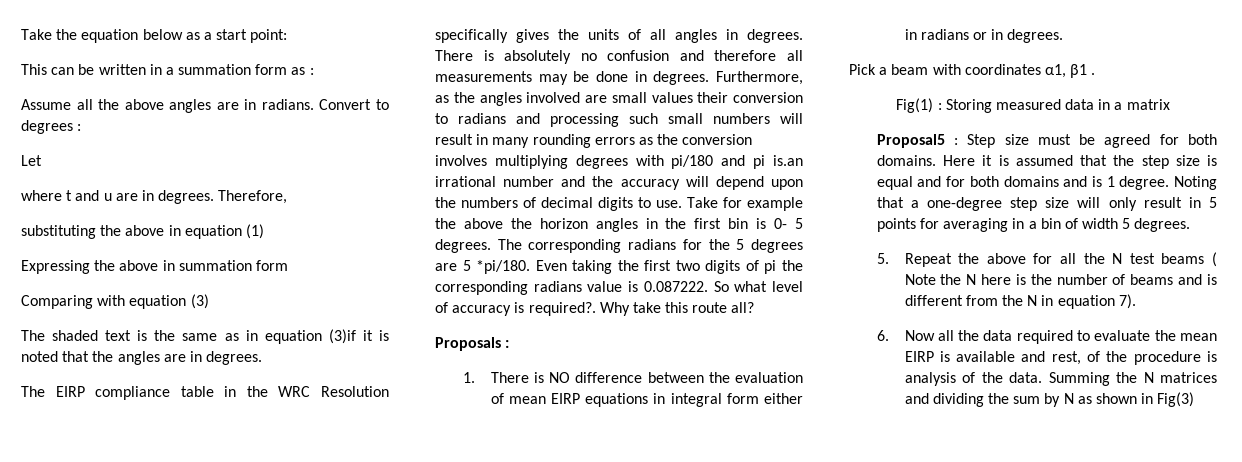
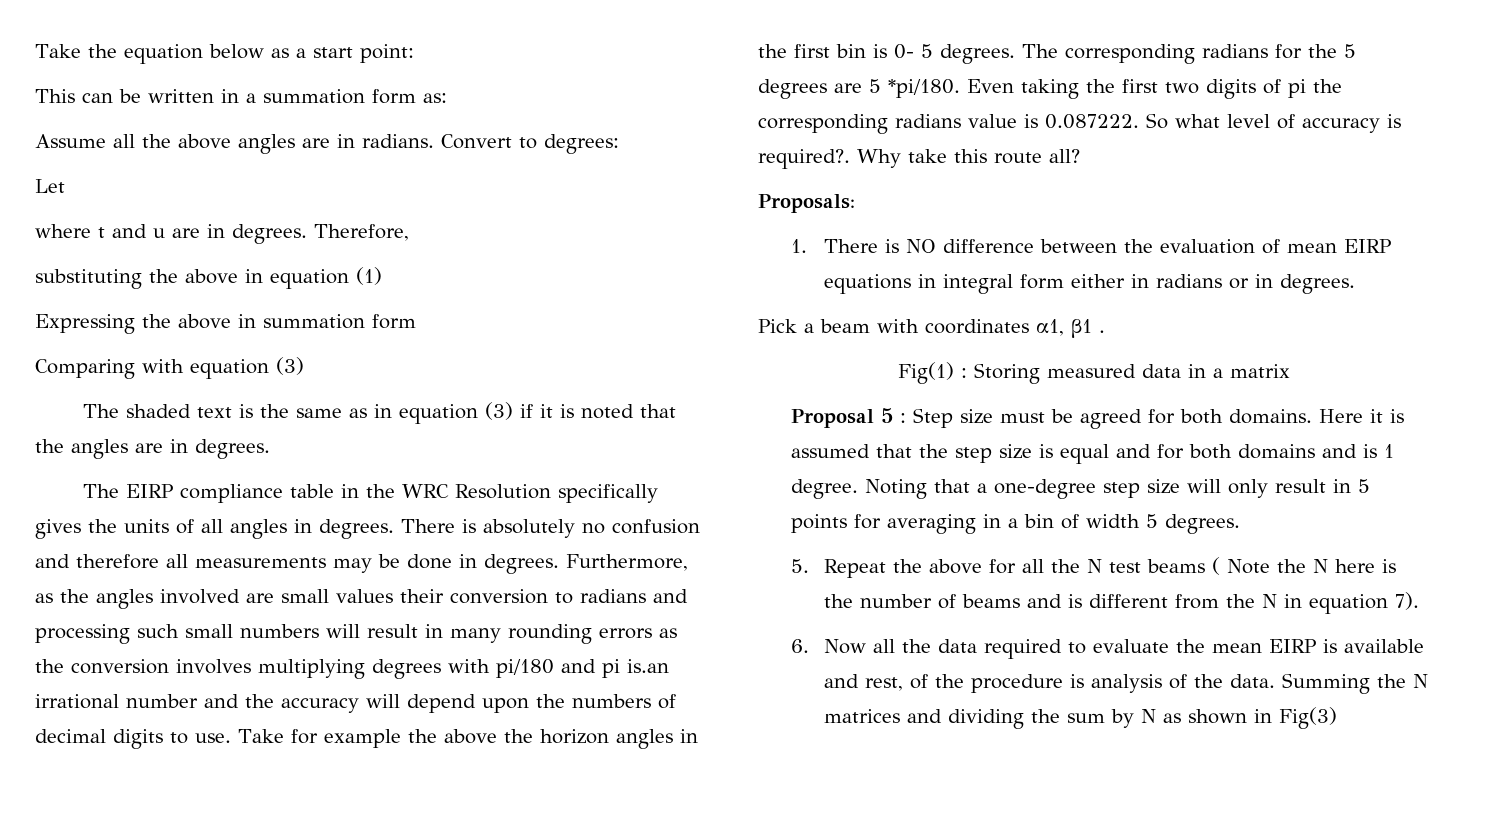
[291,67,314,75] as : -> [423,93,447,103] as:
[21,120,82,134] degrees : -> [544,134,619,154] degrees:
[328,329,356,344] (3)if -> [485,402,534,420] (3) if
[435,337,510,351] Proposals : -> [758,194,855,213] Proposals:
[876,134,945,148] Proposal5 -> [791,408,894,428] Proposal 5

